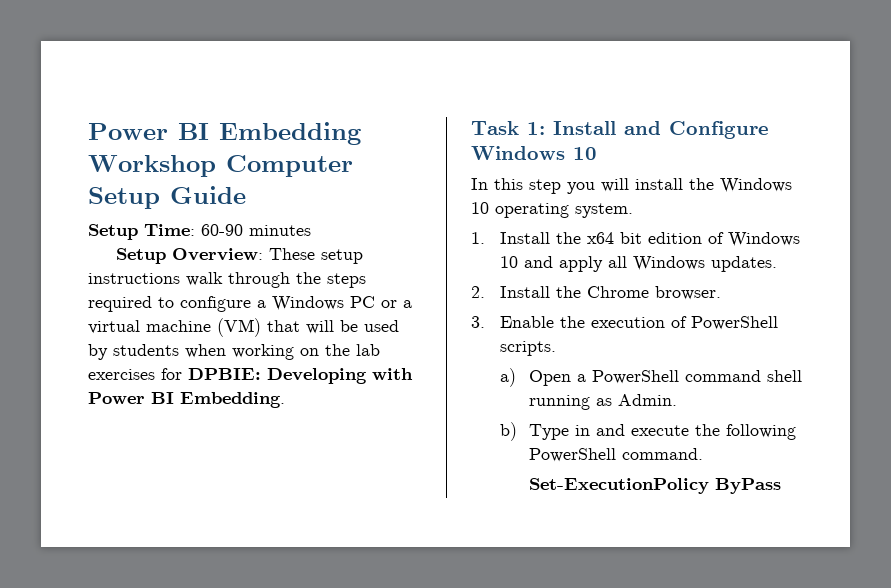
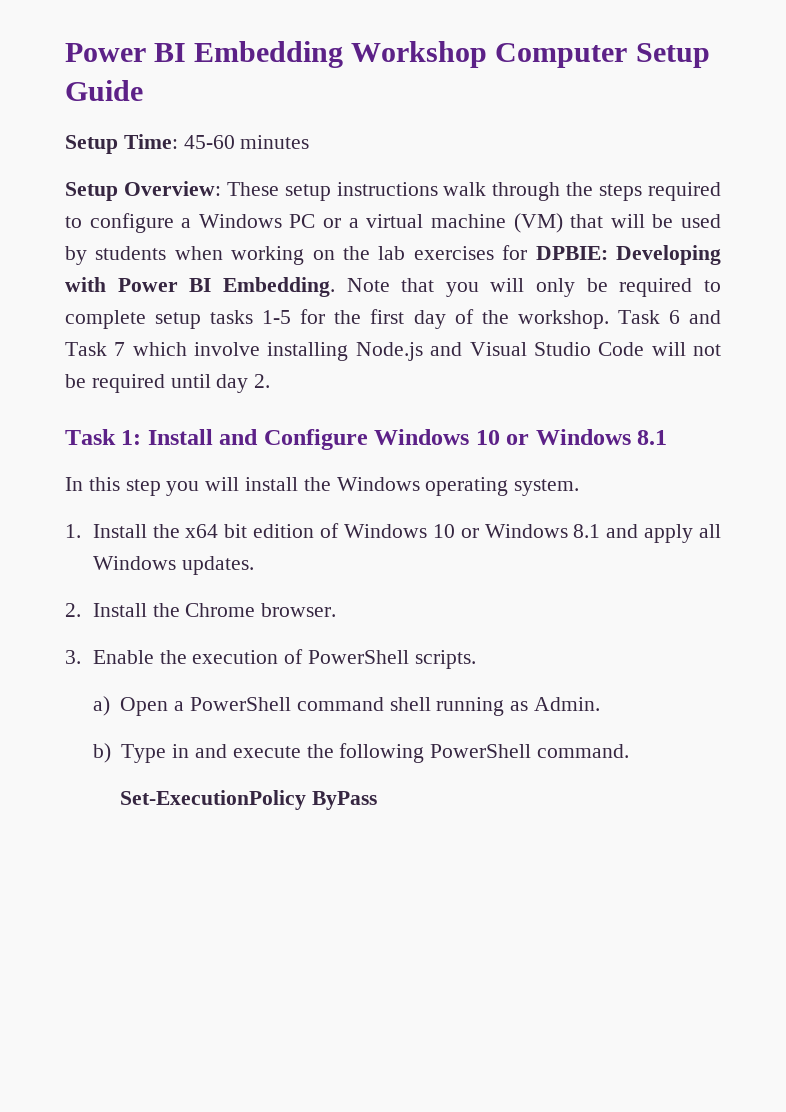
[201,224,243,236] 60-90 -> [183,135,235,149] 45-60
(285, 400) none -> [346,278,721,297] [65,309,722,329] [65,342,722,361] [65,374,271,393] Note that you will only be required to complete setup tasks 1-5 for the first day of the workshop. Task 6 and Task 7 which involve installing Node.js and Visual Studio Code will not be required until day 2.
(597, 153) none -> [506,429,668,445] or Windows 8.1
[471,202,489,214] 10 -> (420, 484) none
(519, 262) none -> [460,524,601,538] or Windows 8.1

